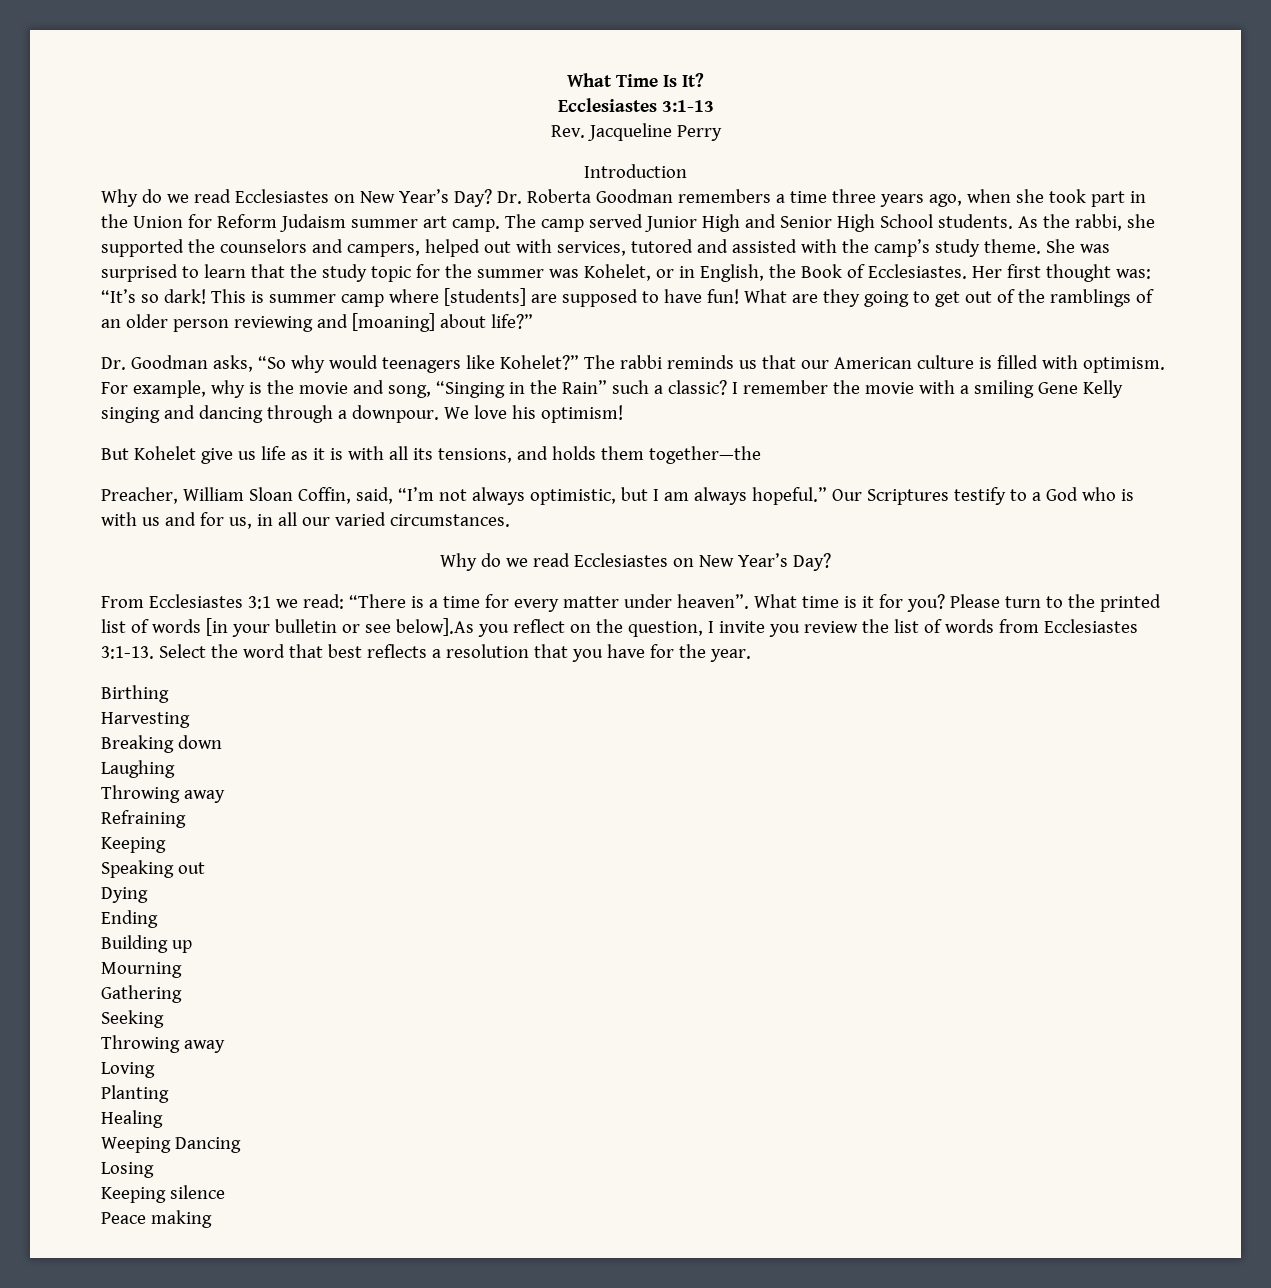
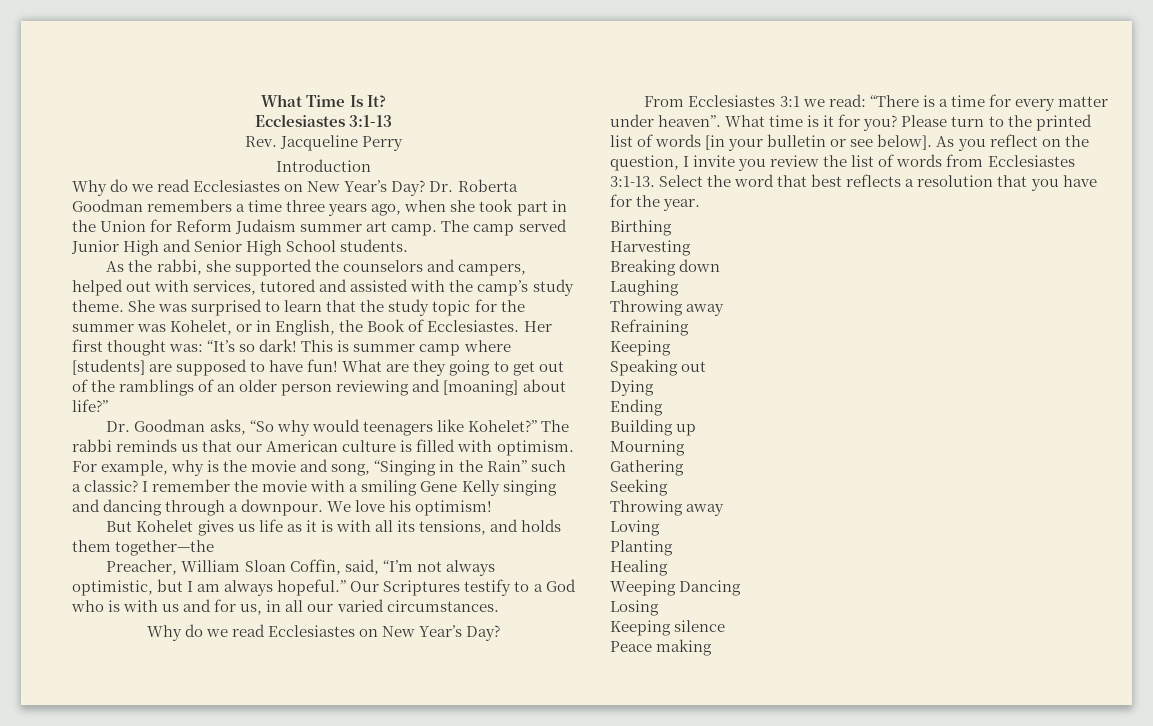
(1013, 221) none -> (409, 245) //
[200,448,233,464] give -> [197,520,234,536] gives
[395,618,474,636] below].As -> [877,134,955,150] below]. As

